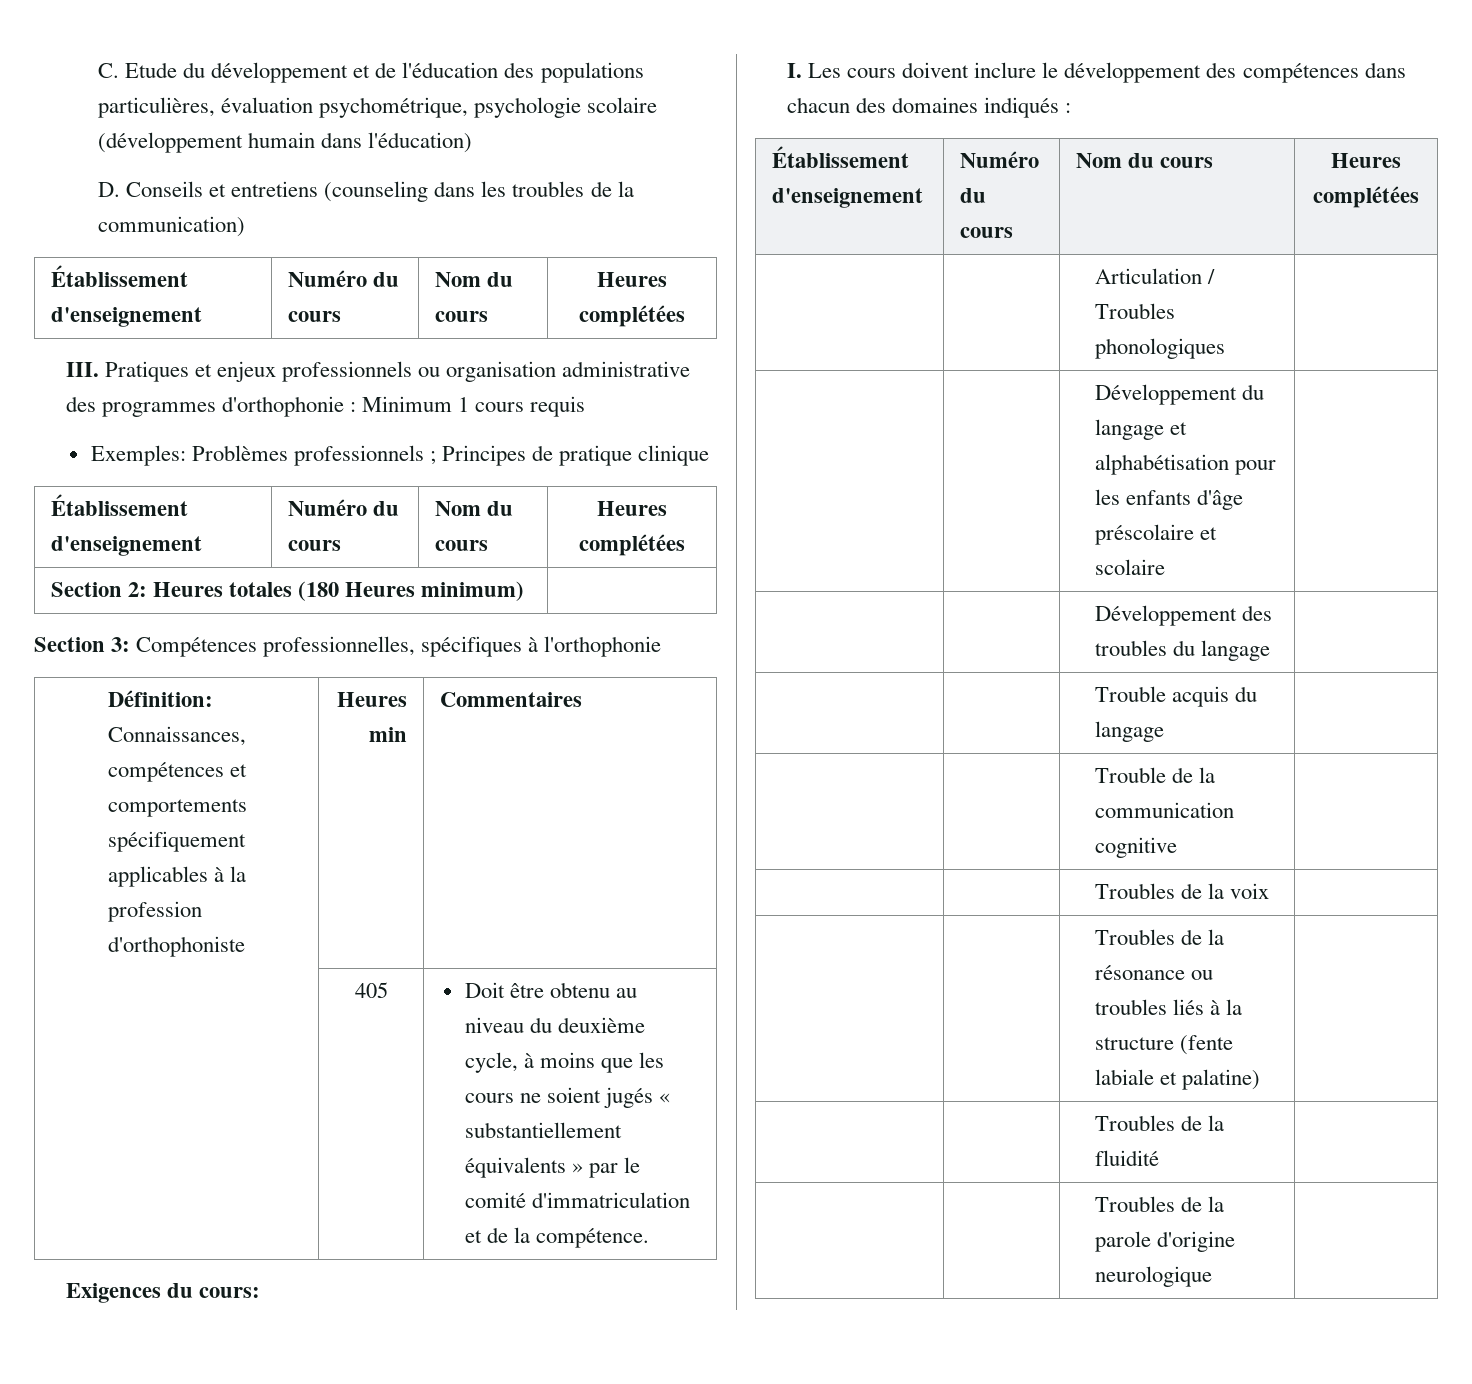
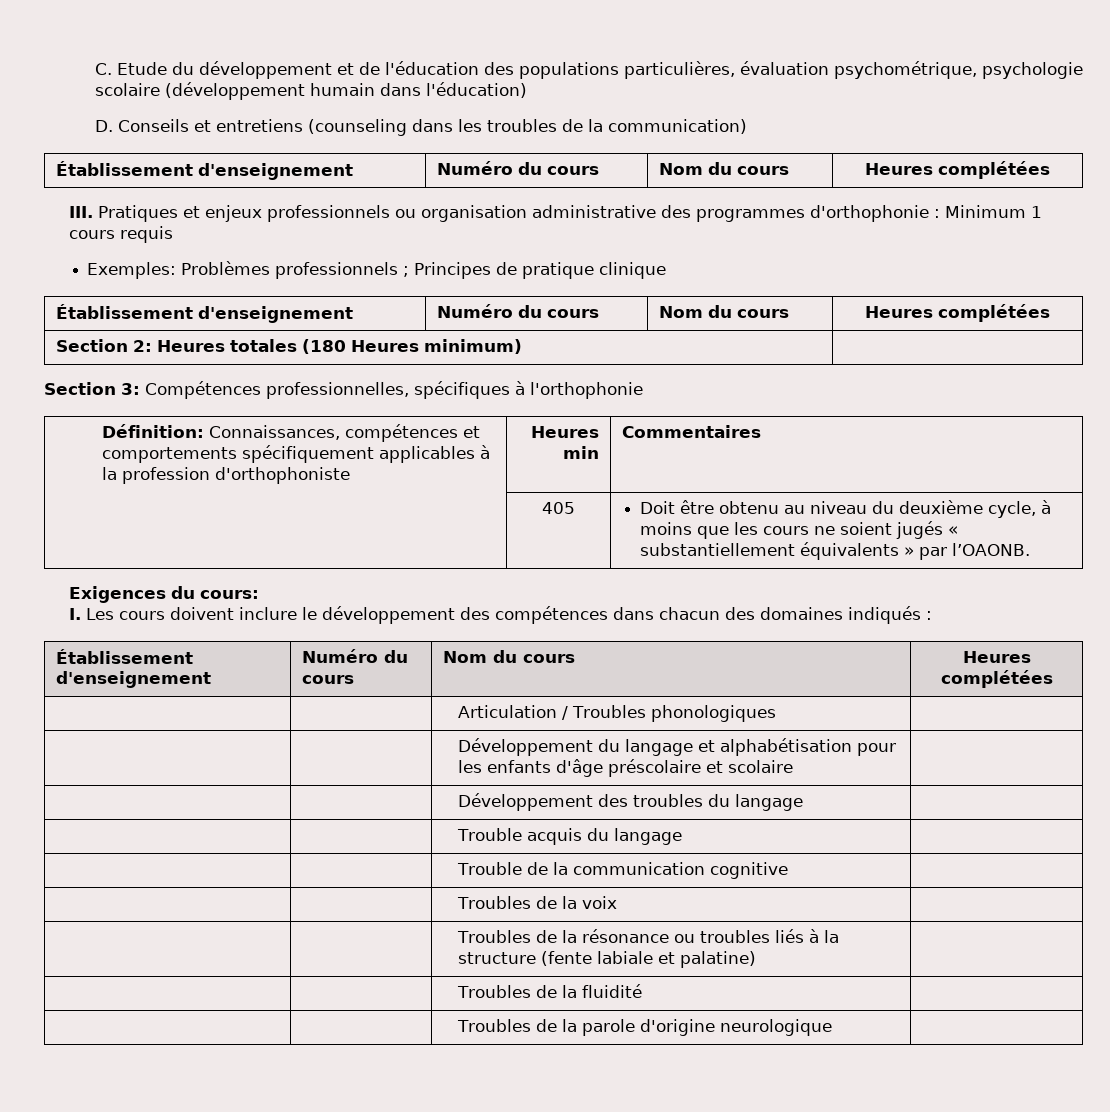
[623,1157,640,1173] [464,1192,690,1208] [464,1227,649,1248] le comité d'immatriculation et de la compétence. -> [952,543,1031,556] l’OAONB.

